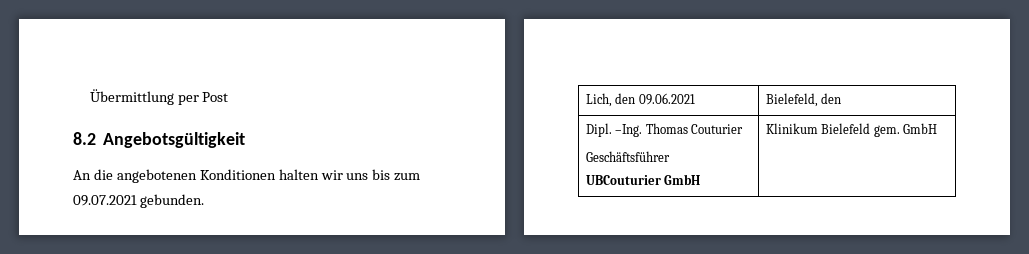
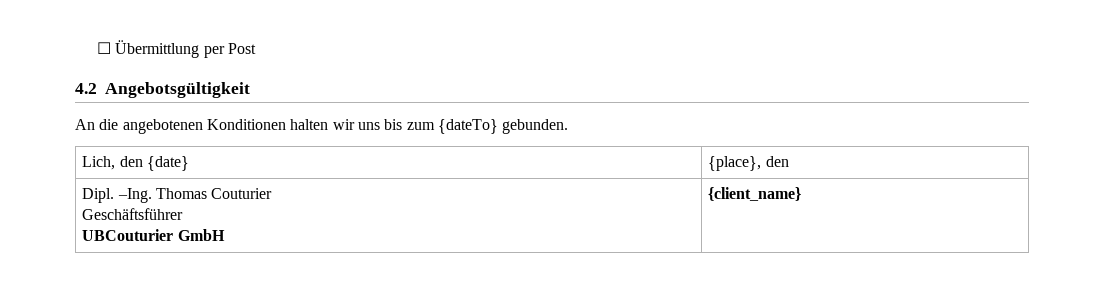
(89, 97) none -> [97,42,112,54] ☐
[73,132,96,145] 8.2 -> [75,83,97,94] 4.2
[73,195,137,206] 09.07.2021 -> [437,119,498,134] {dateTo}
[638,93,695,105] [765,93,818,107] 09.06.2021 | Bielefeld, -> [146,156,189,171] [708,156,762,171] {date} | {place},
[765,123,938,137] Klinikum Bielefeld gem. GmbH -> [708,187,802,201] {client_name}

